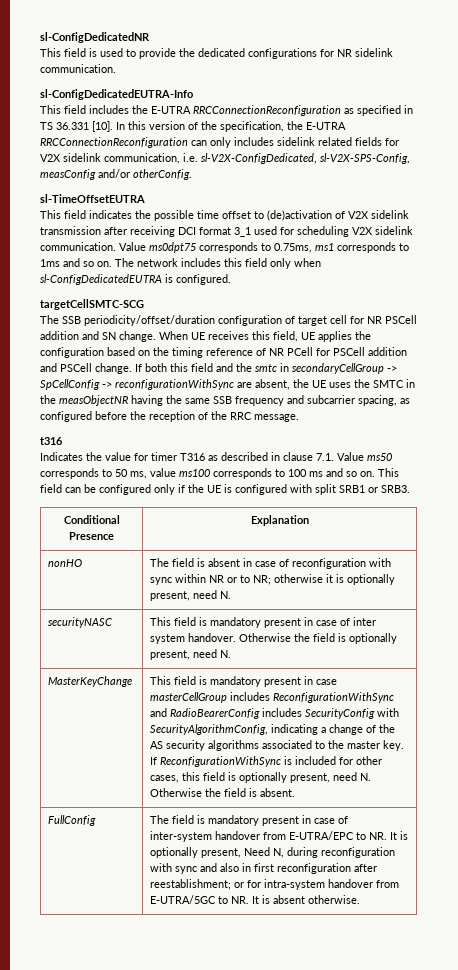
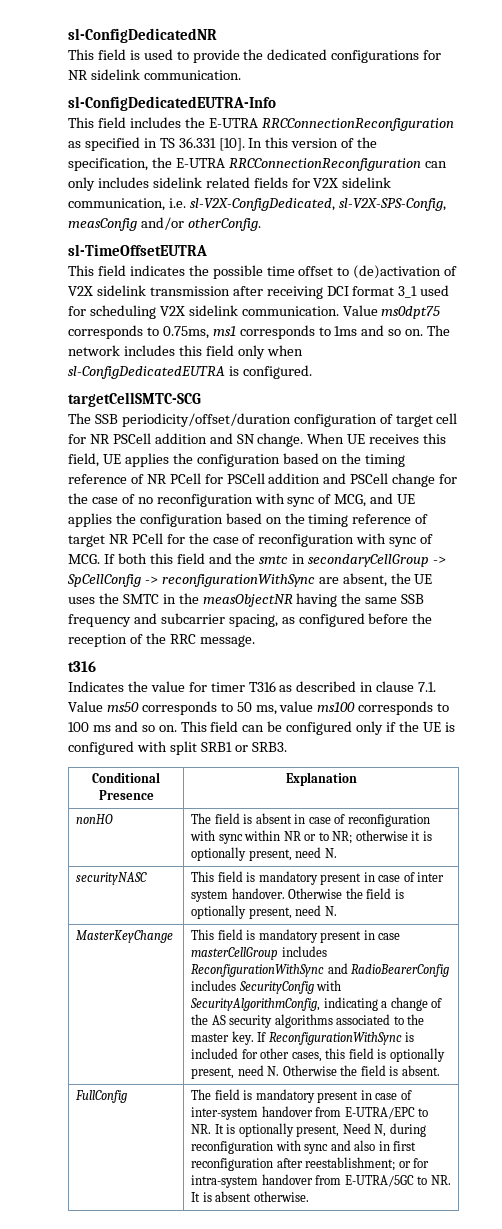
[95,363,132,374] change. -> [392,473,458,487] [68,493,416,507] [68,513,429,527] [68,533,434,547] [68,554,100,564] change for the case of no reconfiguration with sync of MCG, and UE applies the configuration based on the timing reference of target NR PCell for the case of reconfiguration with sync of MCG.

